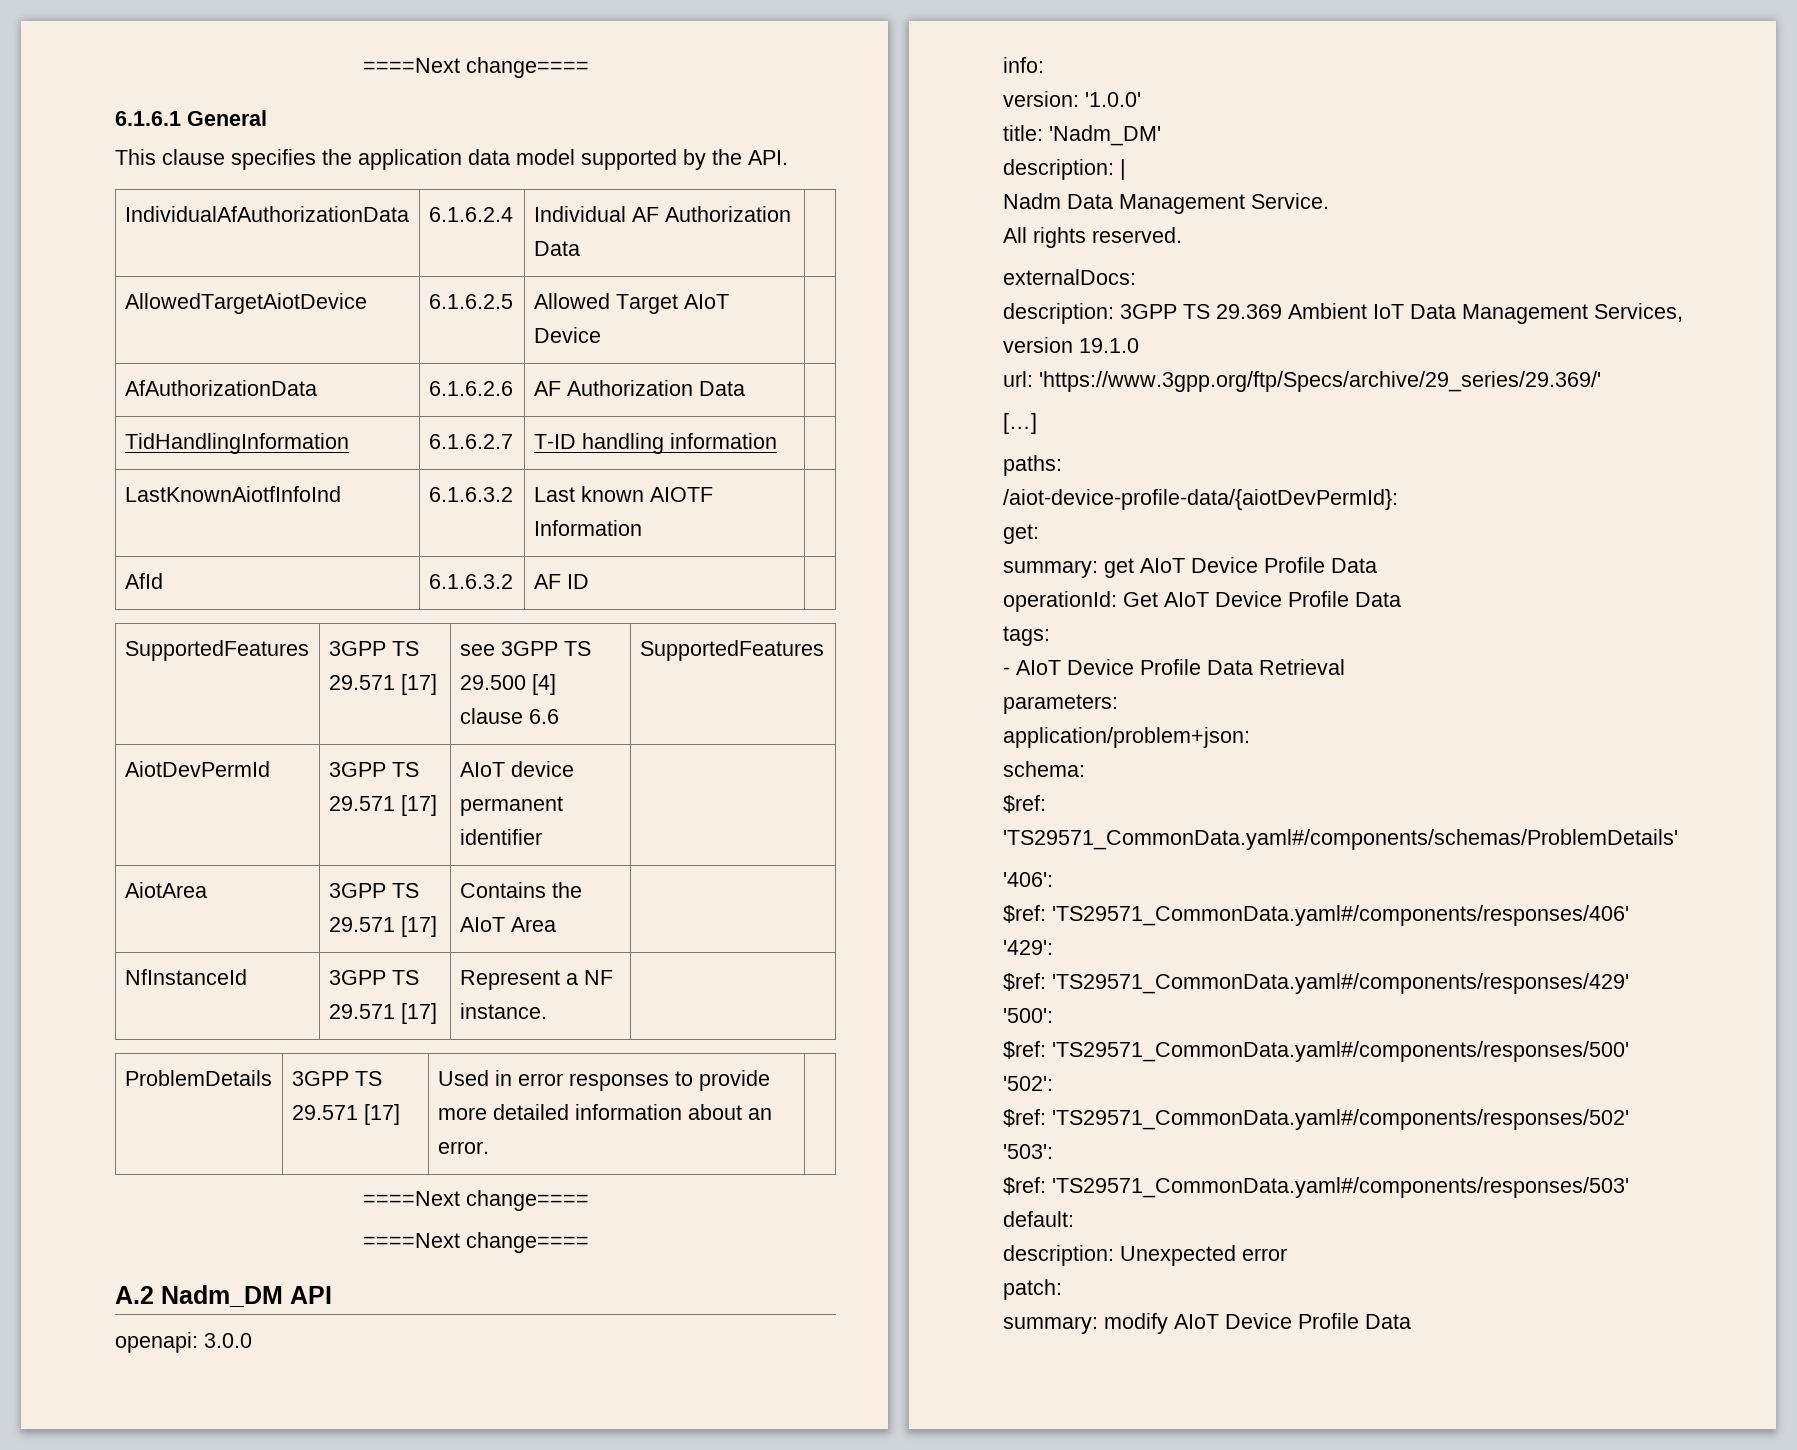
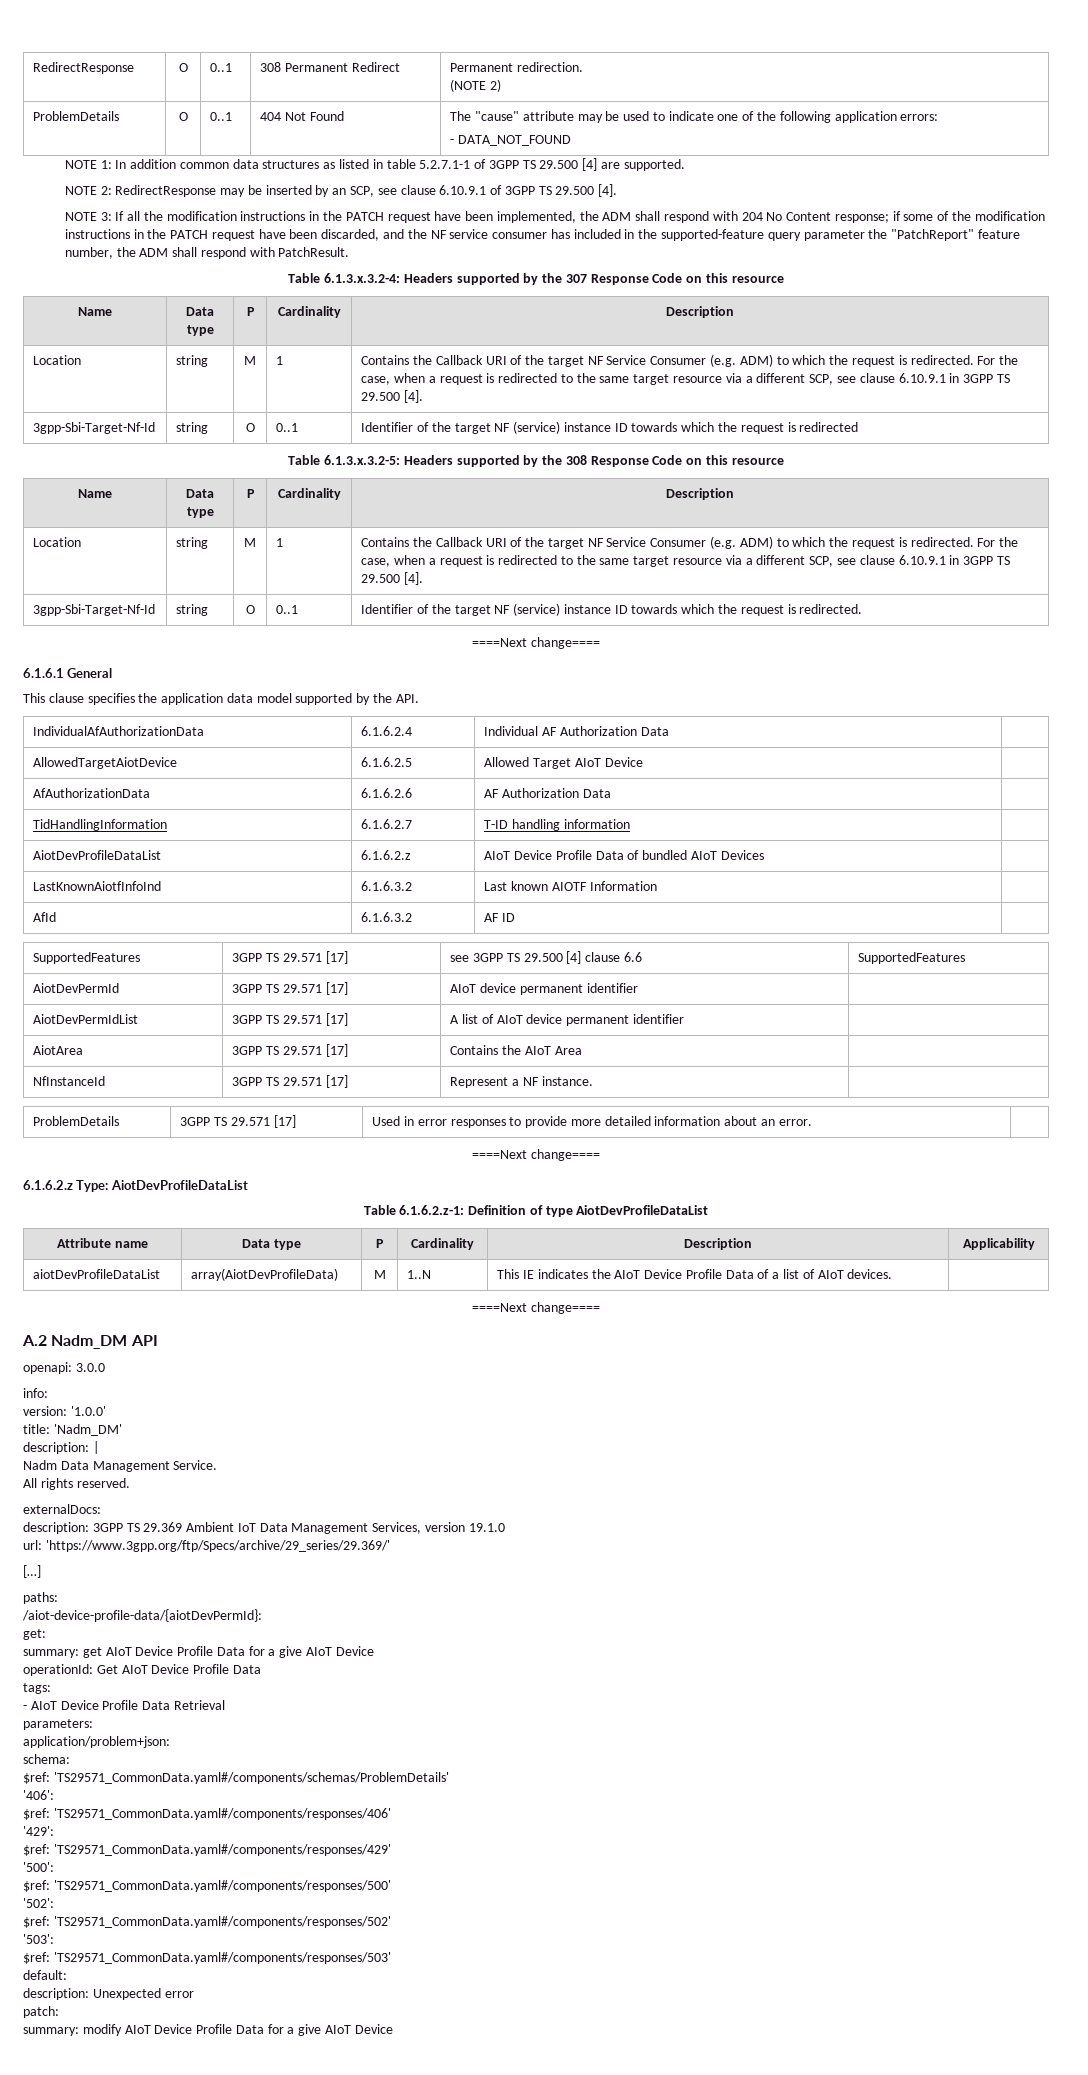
(362, 65) none -> [33,62,135,74] [178,63,188,72] [210,63,233,72] [260,62,400,72] [450,62,584,72] [450,79,502,92] [33,111,120,121] [178,112,188,121] [210,112,233,121] [260,111,344,121] [450,111,939,123] [450,135,572,146] [64,158,685,171] [64,184,618,197] [64,211,1045,223] [64,229,1020,241] [64,247,350,259] [288,273,784,285] [78,307,112,316] [186,307,214,316] [186,325,214,336] [246,307,255,316] [277,306,341,318] [666,306,734,318] [33,355,82,365] [176,355,209,367] [244,356,256,365] [276,356,284,365] [361,354,1019,367] [361,373,1010,385] [361,390,424,403] [33,422,156,434] [176,422,209,434] [245,423,255,432] [276,423,299,432] [361,421,859,434] [288,455,784,467] [78,489,112,498] [186,489,214,498] [186,507,214,518] [246,489,255,498] [277,488,341,500] [666,488,734,500] [33,537,82,547] [176,537,209,549] [244,538,256,547] [276,538,284,547] [361,536,1019,549] [361,555,1010,567] [361,572,424,585] [33,604,156,616] [176,604,209,616] [245,605,255,614] [276,605,299,614] [361,603,863,616] RedirectResponse | O | 0..1 | 308 Permanent Redirect | Permanent redirection. // (NOTE 2) // ProblemDetails | O | 0..1 | 404 Not Found | The "cause" attribute may be used to indicate one of the following application errors: // - DATA_NOT_FOUND // NOTE 1: In addition common data structures as listed in table 5.2.7.1-1 of 3GPP TS 29.500 [4] are supported. // NOTE 2: RedirectResponse may be inserted by an SCP, see clause 6.10.9.1 of 3GPP TS 29.500 [4]. // NOTE 3: If all the modification instructions in the PATCH request have been implemented, the ADM shall respond with 204 No Content response; if some of the modification instructions in the PATCH request have been discarded, and the NF service consumer has included in the supported-feature query parameter the "PatchReport" feature number, the ADM shall respond with PatchResult. // Table 6.1.3.x.3.2-4: Headers supported by the 307 Response Code on this resource // Name | Data type | P | Cardinality | Description // Location | string | M | 1 | Contains the Callback URI of the target NF Service Consumer (e.g. ADM) to which the request is redirected. For the case, when a request is redirected to the same target resource via a different SCP, see clause 6.10.9.1 in 3GPP TS 29.500 [4]. // 3gpp-Sbi-Target-Nf-Id | string | O | 0..1 | Identifier of the target NF (service) instance ID towards which the request is redirected // Table 6.1.3.x.3.2-5: Headers supported by the 308 Response Code on this resource // Name | Data type | P | Cardinality | Description // Location | string | M | 1 | Contains the Callback URI of the target NF Service Consumer (e.g. ADM) to which the request is redirected. For the case, when a request is redirected to the same target resource via a different SCP, see clause 6.10.9.1 in 3GPP TS 29.500 [4]. // 3gpp-Sbi-Target-Nf-Id | string | O | 0..1 | Identifier of the target NF (service) instance ID towards which the request is redirected. //
(777, 441) none -> [33,850,162,860] [361,850,412,860] [484,850,764,860] // AiotDevProfileDataList | 6.1.6.2.z | AIoT Device Profile Data of bundled AIoT Devices |
(542, 837) none -> [33,1014,139,1024] [232,1013,348,1026] [450,1014,684,1026] // AiotDevPermIdList | 3GPP TS 29.571 [17] | A list of AIoT device permanent identifier |
(589, 1200) none -> [23,1180,248,1192] [363,1205,709,1217] [57,1238,148,1248] [242,1239,301,1250] [376,1239,384,1248] [411,1238,474,1250] [684,1238,752,1250] [962,1238,1035,1250] [33,1269,161,1279] [191,1268,339,1281] [373,1270,386,1279] [407,1270,432,1279] [497,1269,893,1279] // 6.1.6.2.z Type: AiotDevProfileDataList // Table 6.1.6.2.z-1: Definition of type AiotDevProfileDataList // Attribute name | Data type | P | Cardinality | Description | Applicability // aiotDevProfileDataList | array(AiotDevProfileData) | M | 1..N | This IE indicates the AIoT Device Profile Data of a list of AIoT devices. |
(1377, 565) none -> [248,1646,374,1658] for a give AIoT Device
(1411, 1321) none -> [267,2024,393,2036] for a give AIoT Device

